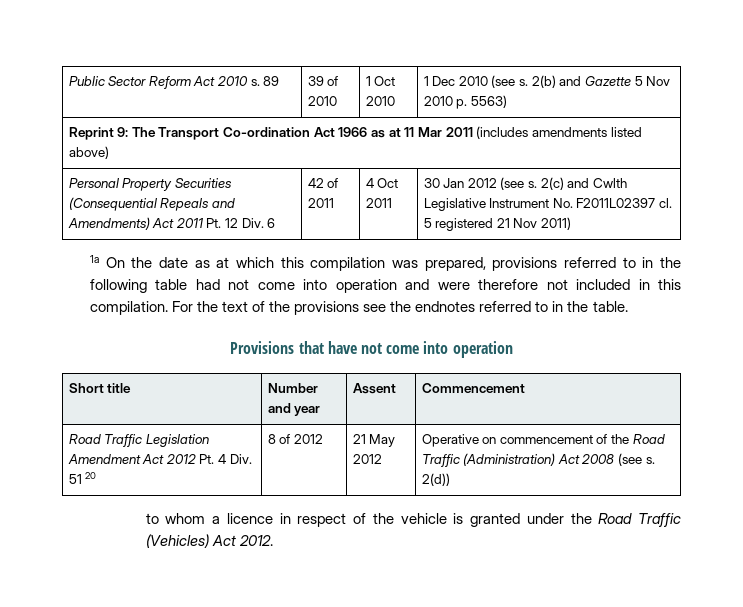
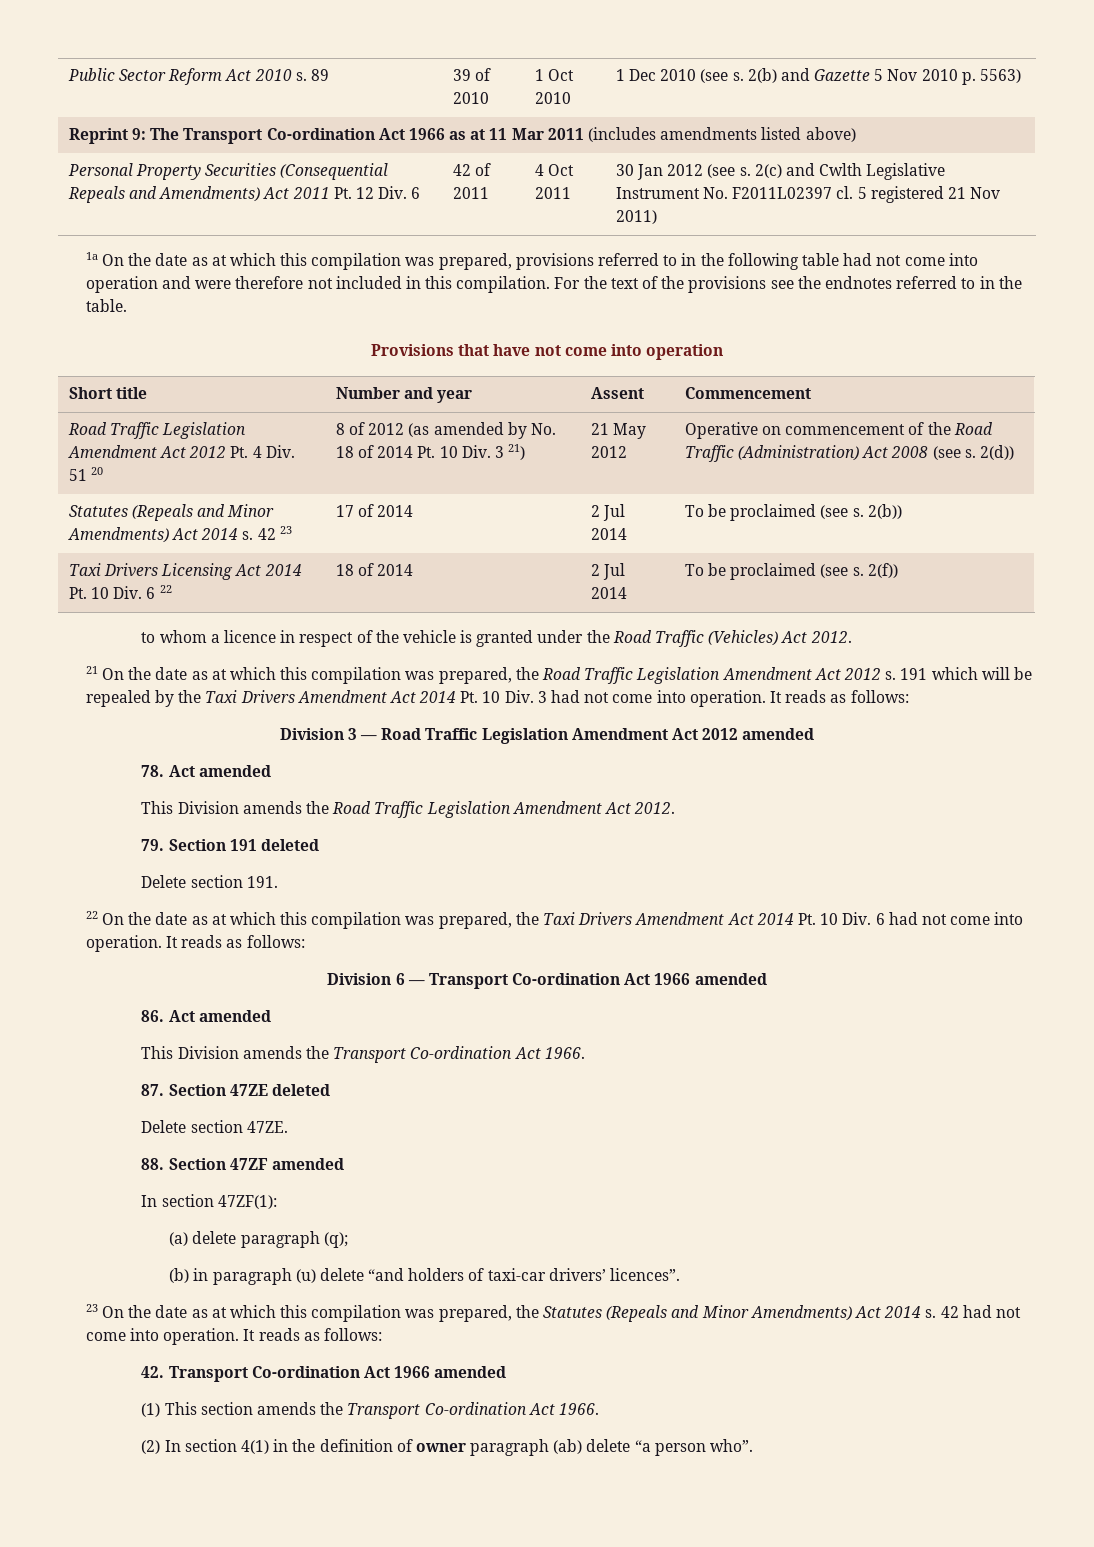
(323, 439) none -> [408,422,556,439] [335,444,526,460] (as amended by No. 18 of 2014 Pt. 10 Div. 3 21)
(450, 479) none -> [68,504,275,521] [67,526,292,543] [335,504,414,517] [590,504,625,521] [590,528,627,540] [684,504,902,521] [68,563,302,580] [68,585,172,599] [335,563,414,576] [590,563,625,580] [590,587,627,599] [684,563,898,580] // Statutes (Repeals and Minor Amendments) Act 2014 s. 42 23 | 17 of 2014 | 2 Jul 2014 | To be proclaimed (see s. 2(b)) // Taxi Drivers Licensing Act 2014 Pt. 10 Div. 6 22 | 18 of 2014 | 2 Jul 2014 | To be proclaimed (see s. 2(f))
(273, 540) none -> [85,666,1032,684] [85,690,909,707] [279,728,815,744] [141,765,271,777] [141,801,676,818] [141,839,319,851] [141,875,278,888] [85,911,1024,929] [85,935,305,952] [327,973,767,989] [141,1010,271,1022] [141,1046,585,1063] [141,1084,330,1096] [141,1120,288,1133] [141,1158,344,1170] [141,1194,277,1209] [169,1231,348,1248] [169,1268,681,1285] [85,1304,1021,1322] [85,1328,382,1345] [141,1366,507,1382] [141,1402,599,1419] [141,1439,753,1456] // 21 On the date as at which this compilation was prepared, the Road Traffic Legislation Amendment Act 2012 s. 191 which will be repealed by the Taxi Drivers Amendment Act 2014 Pt. 10 Div. 3 had not come into operation. It reads as follows: // Division 3 — Road Traffic Legislation Amendment Act 2012 amended // 78. Act amended // This Division amends the Road Traffic Legislation Amendment Act 2012. // 79. Section 191 deleted // Delete section 191. // 22 On the date as at which this compilation was prepared, the Taxi Drivers Amendment Act 2014 Pt. 10 Div. 6 had not come into operation. It reads as follows: // Division 6 — Transport Co-ordination Act 1966 amended // 86. Act amended // This Division amends the Transport Co-ordination Act 1966. // 87. Section 47ZE deleted // Delete section 47ZE. // 88. Section 47ZF amended // In section 47ZF(1): // (a) delete paragraph (q); // (b) in paragraph (u) delete “and holders of taxi-car drivers’ licences”. // 23 On the date as at which this compilation was prepared, the Statutes (Repeals and Minor Amendments) Act 2014 s. 42 had not come into operation. It reads as follows: // 42. Transport Co-ordination Act 1966 amended // (1) This section amends the Transport Co-ordination Act 1966. // (2) In section 4(1) in the definition of owner paragraph (ab) delete “a person who”.

